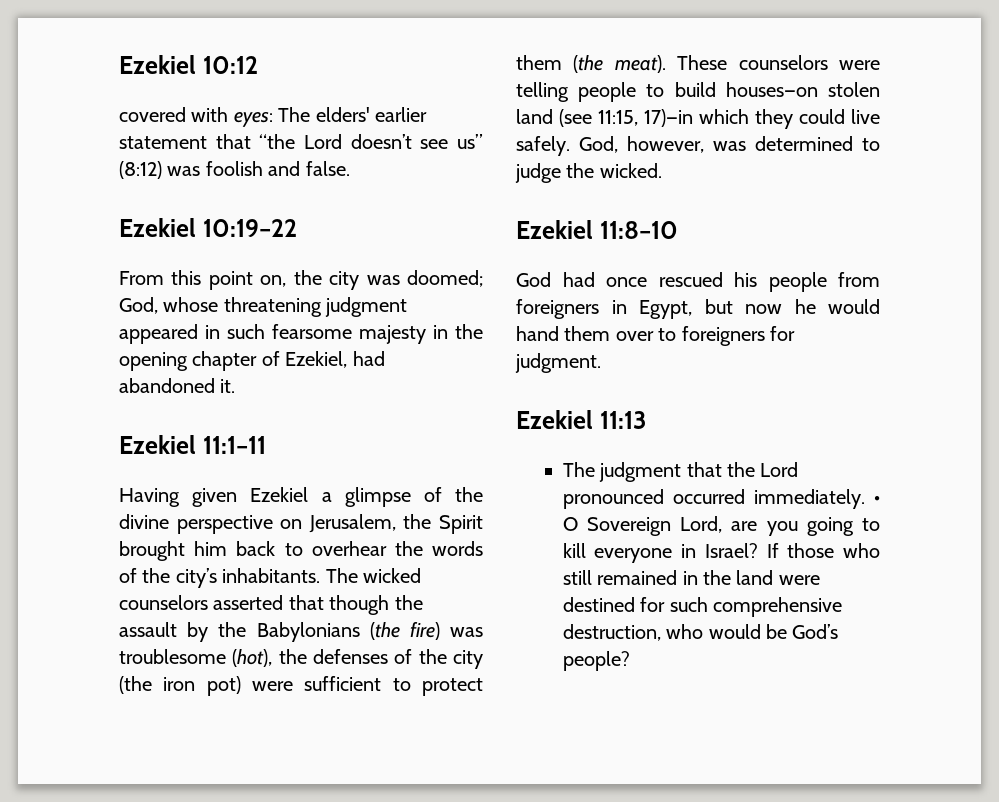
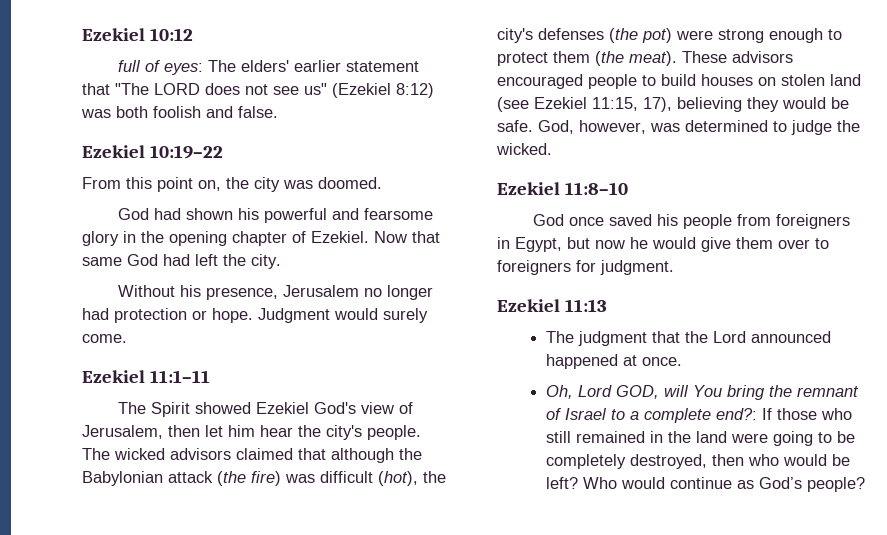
[119,107,229,122] covered with -> [118,60,162,72] full of
[259,134,483,149] [119,161,201,179] “the Lord doesn’t see us” (8:12) was -> [115,83,434,98] [81,106,148,118] "The LORD does not see us" (Ezekiel 8:12) was both
[407,270,483,287] [119,297,408,317] [119,324,426,344] doomed; God, whose threatening judgment appeared in such fearsome majesty -> [318,177,382,189] [118,208,434,223] [82,231,119,246] doomed. // God had shown his powerful and fearsome glory
[285,351,385,368] [119,378,236,393] [119,435,266,454] [119,487,484,507] [119,514,483,534] [119,541,484,561] [119,568,321,588] Ezekiel, had abandoned it. // Ezekiel 11:1–11 // Having given Ezekiel a glimpse of the divine perspective on Jerusalem, the Spirit brought him back to overhear the words of the city’s inhabitants. -> [311,231,440,243] [82,254,281,269] [118,285,434,300] [82,308,428,323] [82,334,127,343] [82,370,210,383] [118,402,414,417] [82,425,421,440] Ezekiel. Now that same God had left the city. // Without his presence, Jerusalem no longer had protection or hope. Judgment would surely come. // Ezekiel 11:1–11 // The Spirit showed Ezekiel God's view of Jerusalem, then let him hear the city's people.
[119,595,423,615] [119,622,360,642] counselors asserted that though the assault by the Babylonians -> [170,448,422,463] [82,471,213,486] advisors claimed that although the Babylonian attack
[119,649,226,664] troublesome -> [320,471,373,483] difficult
[313,649,483,669] [119,676,382,696] defenses of the city (the iron pot) were sufficient -> [497,28,823,43] city's defenses (the pot) were strong enough
[738,55,880,70] [516,82,569,102] counselors were telling -> [732,51,793,63] [497,74,583,89] advisors encouraged
[725,82,818,97] houses—on -> [701,74,776,86] houses on
[598,109,880,129] [516,136,570,156] 11:15, 17)—in which they could live safely. -> [534,97,849,112] [497,120,533,132] Ezekiel 11:15, 17), believing they would be safe.
[562,272,723,287] had once rescued -> [569,214,653,226] once saved
[516,326,559,341] hand -> [701,237,731,252] give
[562,489,880,509] [562,516,880,536] [562,543,758,563] pronounced occurred immediately. • O Sovereign Lord, are you going to kill everyone in Israel? -> [750,331,831,343] [545,354,682,369] [545,385,859,400] [545,408,757,423] announced happened at once. // Oh, Lord GOD, will You bring the remnant of Israel to a complete end?:
[562,597,842,617] [562,624,787,641] destined for such comprehensive destruction, who would be -> [772,431,855,446] [545,454,850,469] [545,477,754,489] going to be completely destroyed, then who would be left? Who would continue as

